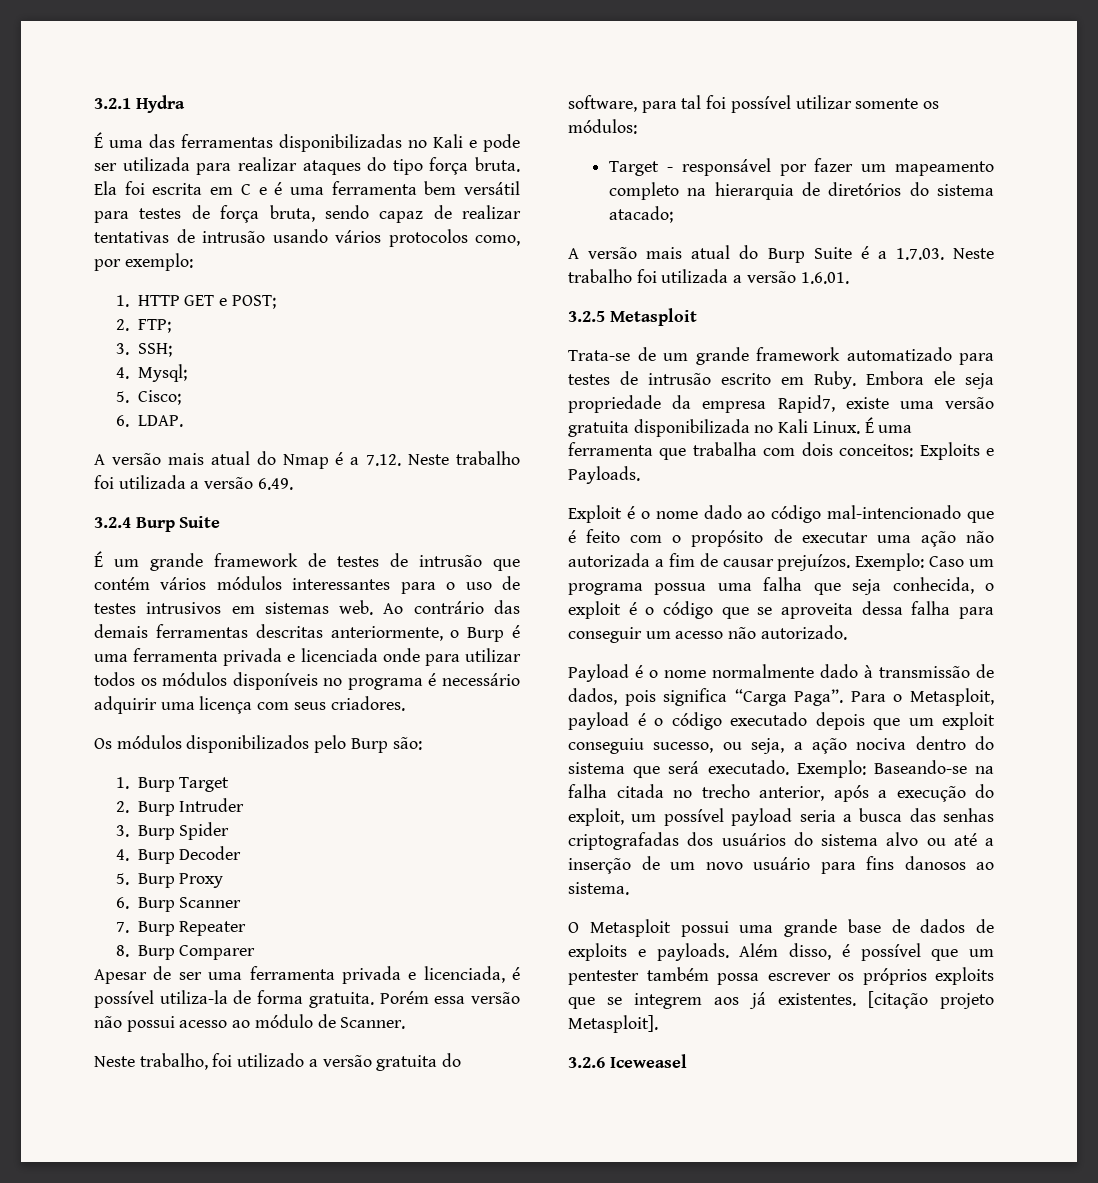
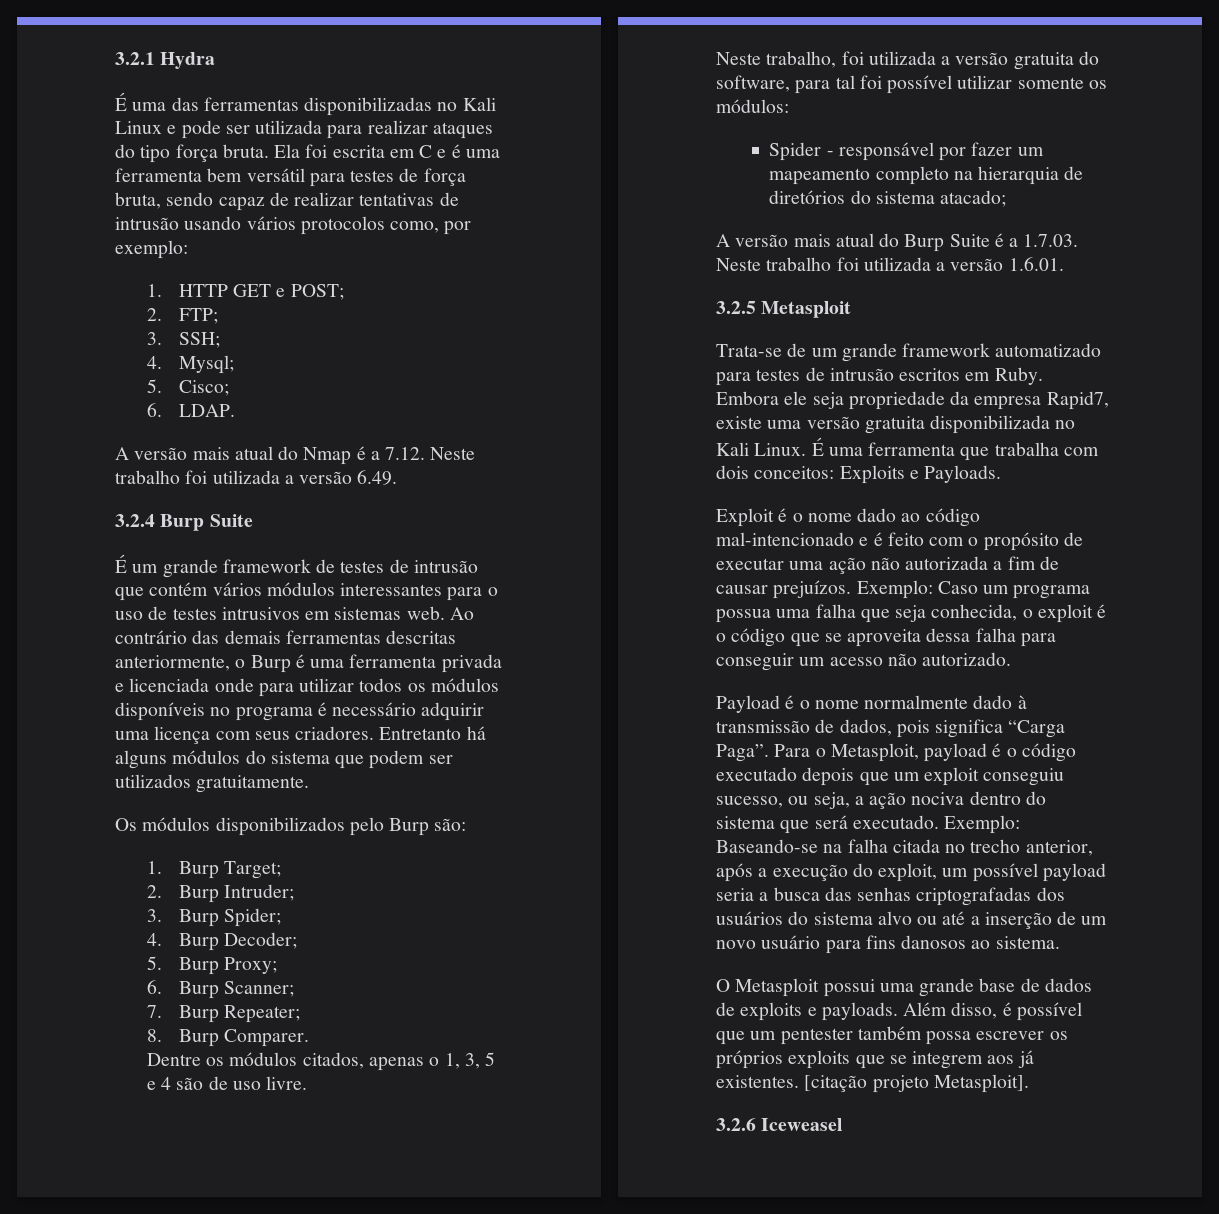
(463, 141) none -> [115,121,162,134] Linux
(405, 703) none -> [379,726,486,740] [115,750,453,769] [115,774,310,793] Entretanto há alguns módulos do sistema que podem ser utilizados gratuitamente.
[179,777,230,792] Target -> [224,861,282,879] Target;
[179,798,245,812] Intruder -> [224,884,295,901] Intruder;
[179,822,230,840] Spider -> [224,908,282,927] Spider;
[179,846,242,860] Decoder -> [224,932,298,949] Decoder;
[179,873,224,888] Proxy -> [224,957,278,974] Proxy;
[179,897,242,908] Scanner -> [224,981,295,997] Scanner;
[179,921,247,936] Repeater -> [224,1005,301,1023] Repeater;
[179,945,256,960] [94,966,520,984] [94,990,520,1008] [94,1014,406,1032] Comparer // Apesar de ser uma ferramenta privada e licenciada, é possível utiliza-la de forma gratuita. Porém essa versão não possui acesso ao módulo de Scanner. -> [224,1029,310,1047] [146,1052,496,1071] [146,1076,308,1090] Comparer. // Dentre os módulos citados, apenas o 1, 3, 5 e 4 são de uso livre.
[237,1053,305,1067] utilizado -> [868,51,936,65] utilizada
[609,161,660,176] Target -> [769,142,822,161] Spider
[721,373,771,385] escrito -> [899,368,961,381] escritos
[967,511,994,523] que -> [859,537,869,546] e

